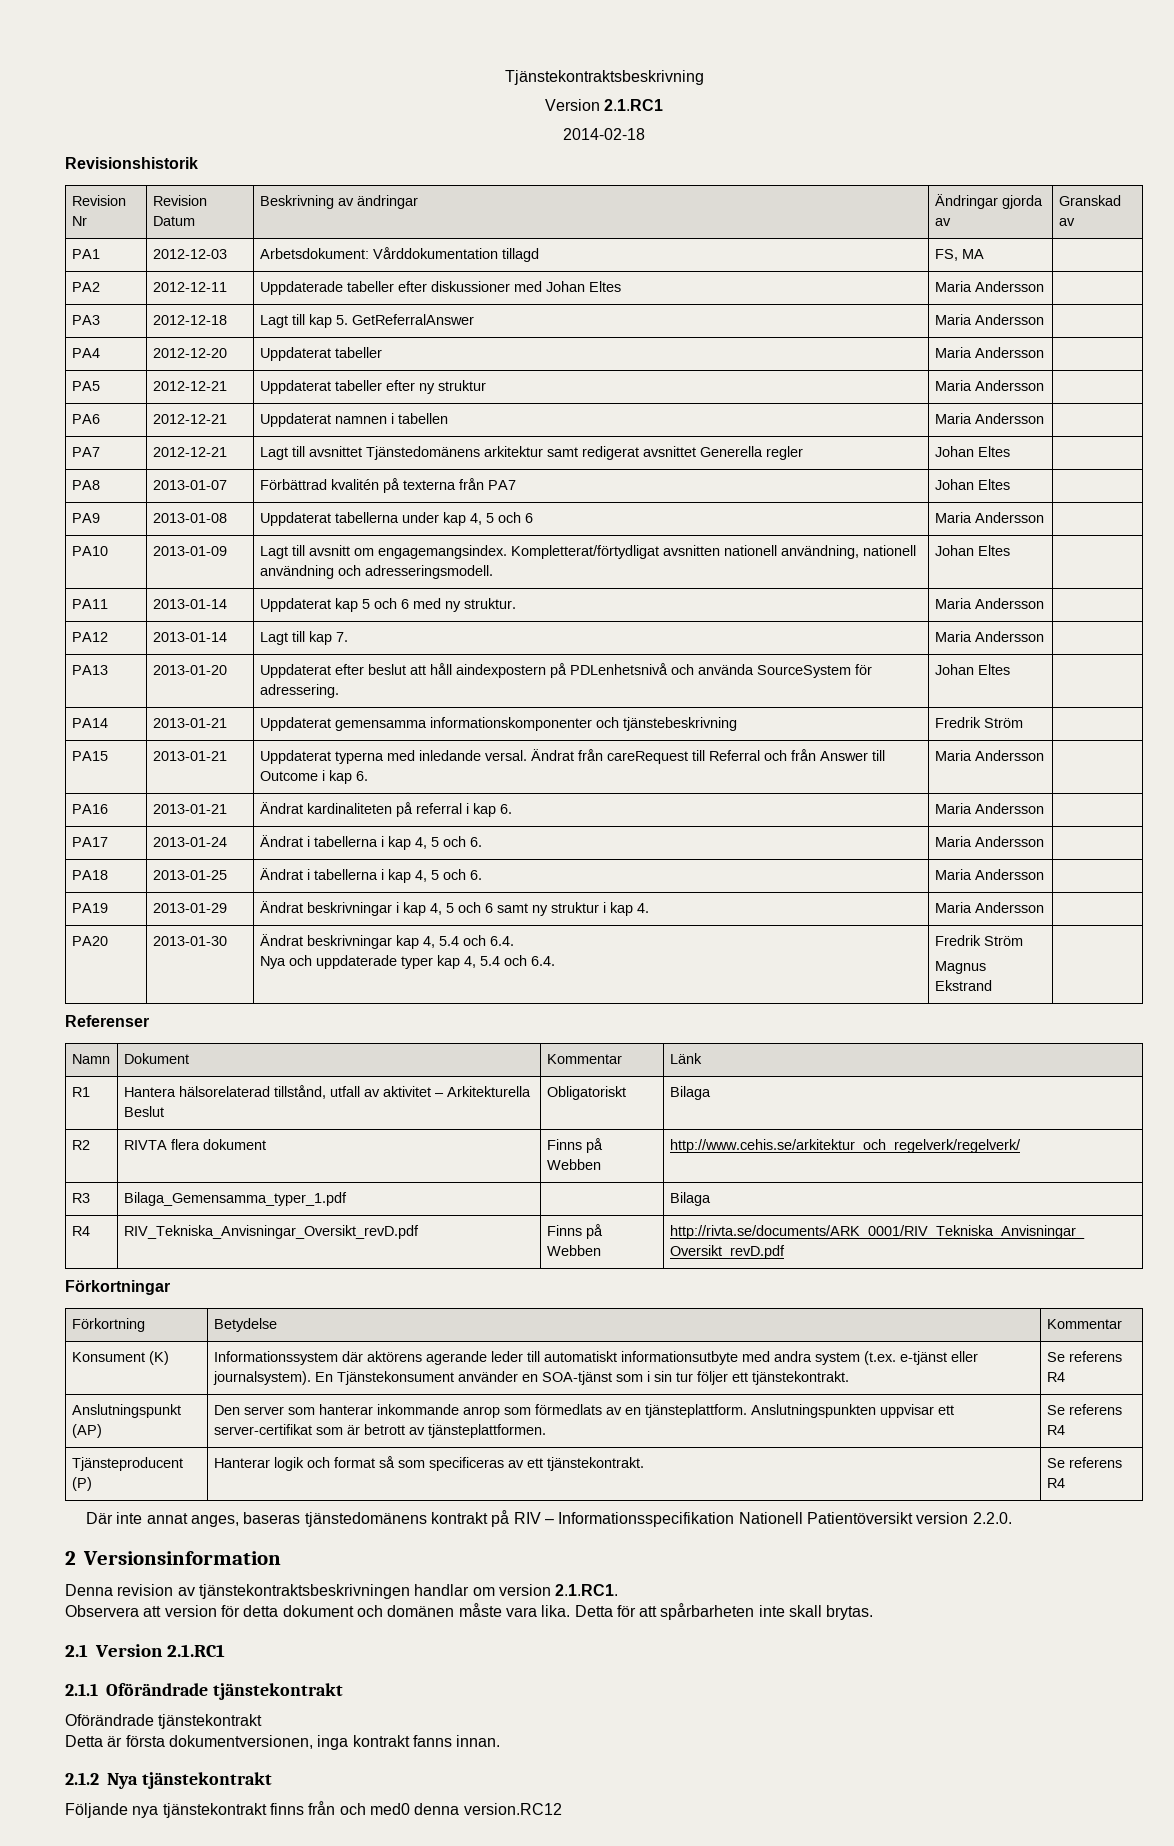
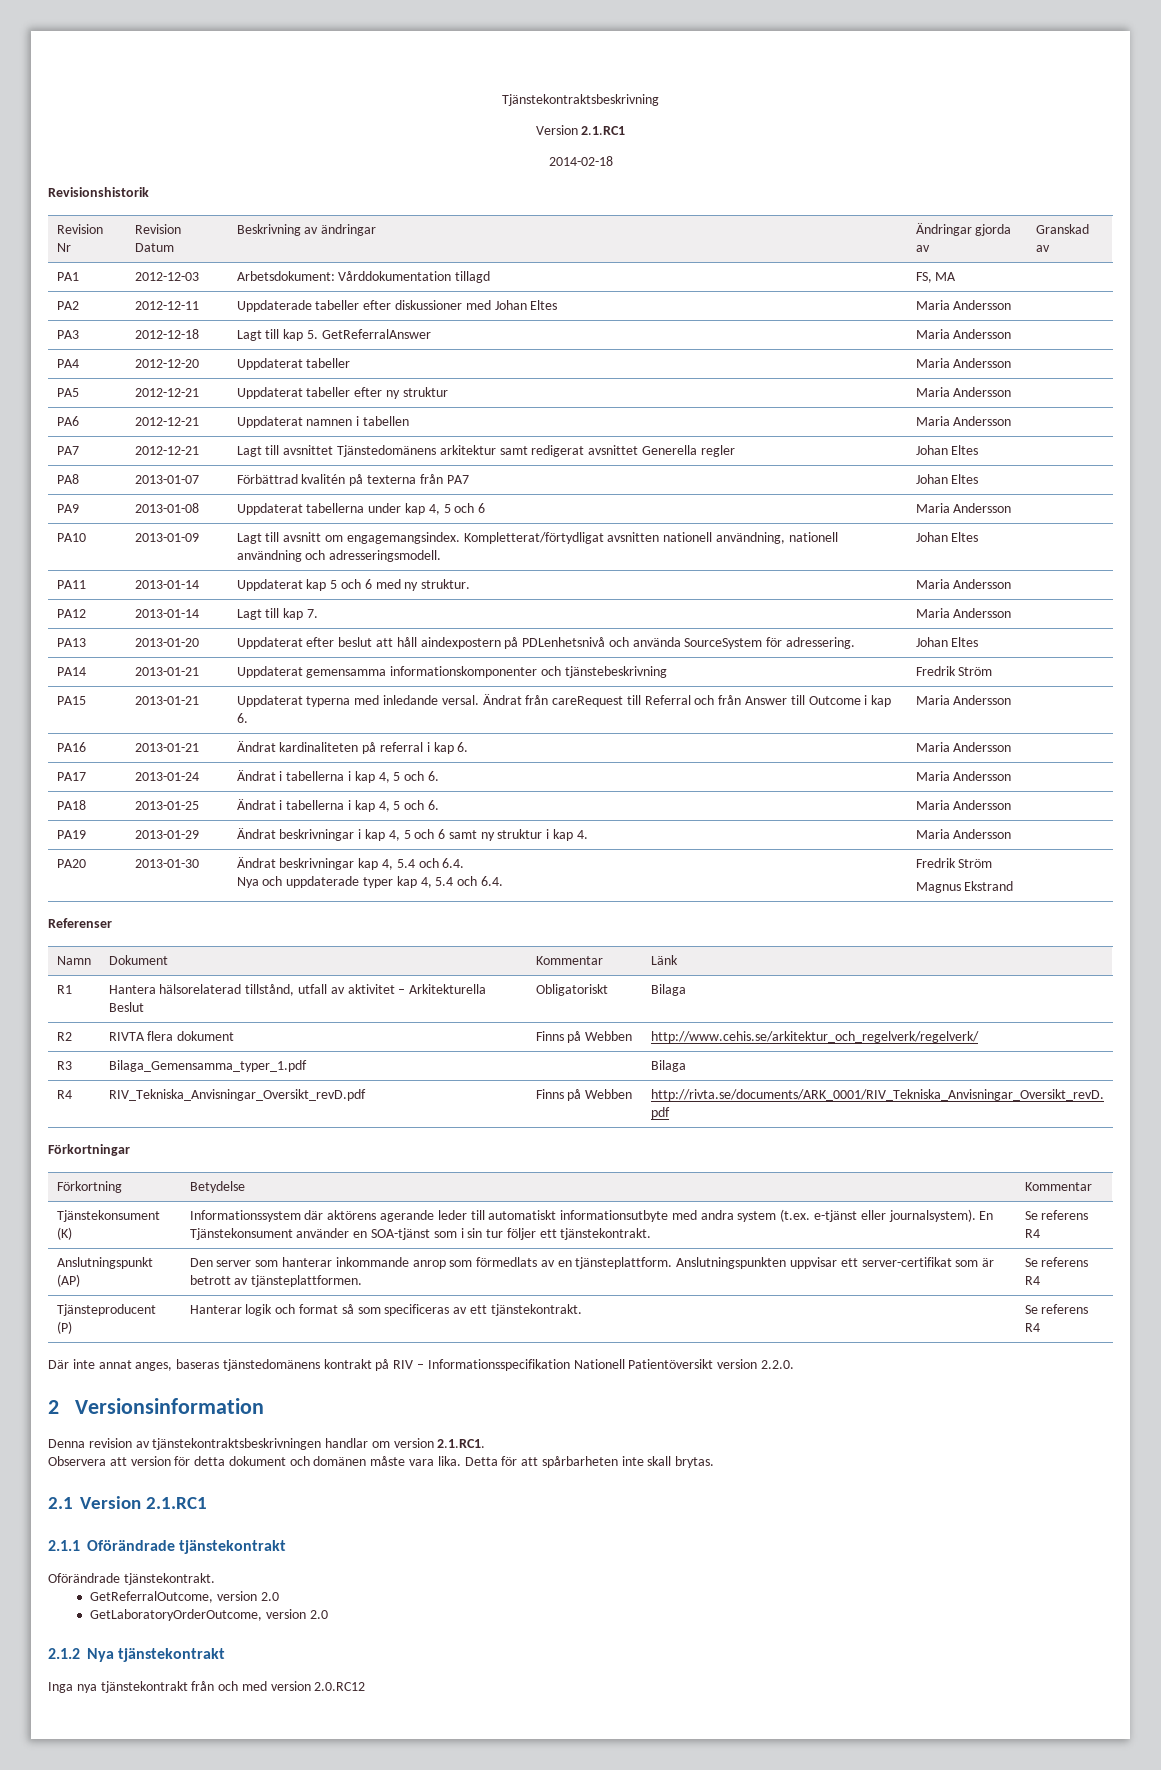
[71,1352,145,1362] Konsument -> [56,1210,160,1222] Tjänstekonsument
[158,1714,263,1729] [65,1735,501,1750] tjänstekontrakt // Detta är första dokumentversionen, inga kontrakt fanns innan. -> [123,1573,215,1585] [90,1591,279,1603] [90,1609,328,1621] tjänstekontrakt. // GetReferralOutcome, version 2.0 // GetLaboratoryOrderOutcome, version 2.0
[65,1803,128,1818] Följande -> [48,1682,73,1693] Inga
[269,1803,304,1815] finns -> (188, 1687) none
[369,1803,562,1815] med0 denna version.RC12 -> [241,1681,366,1691] med version 2.0.RC12

